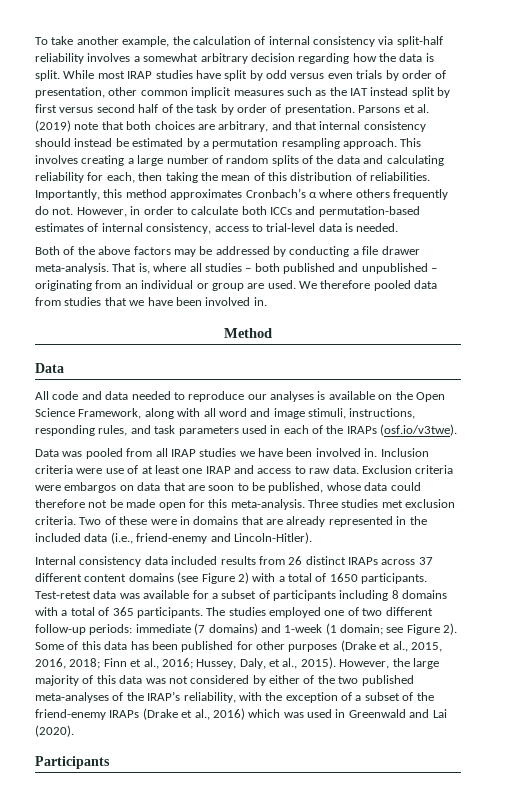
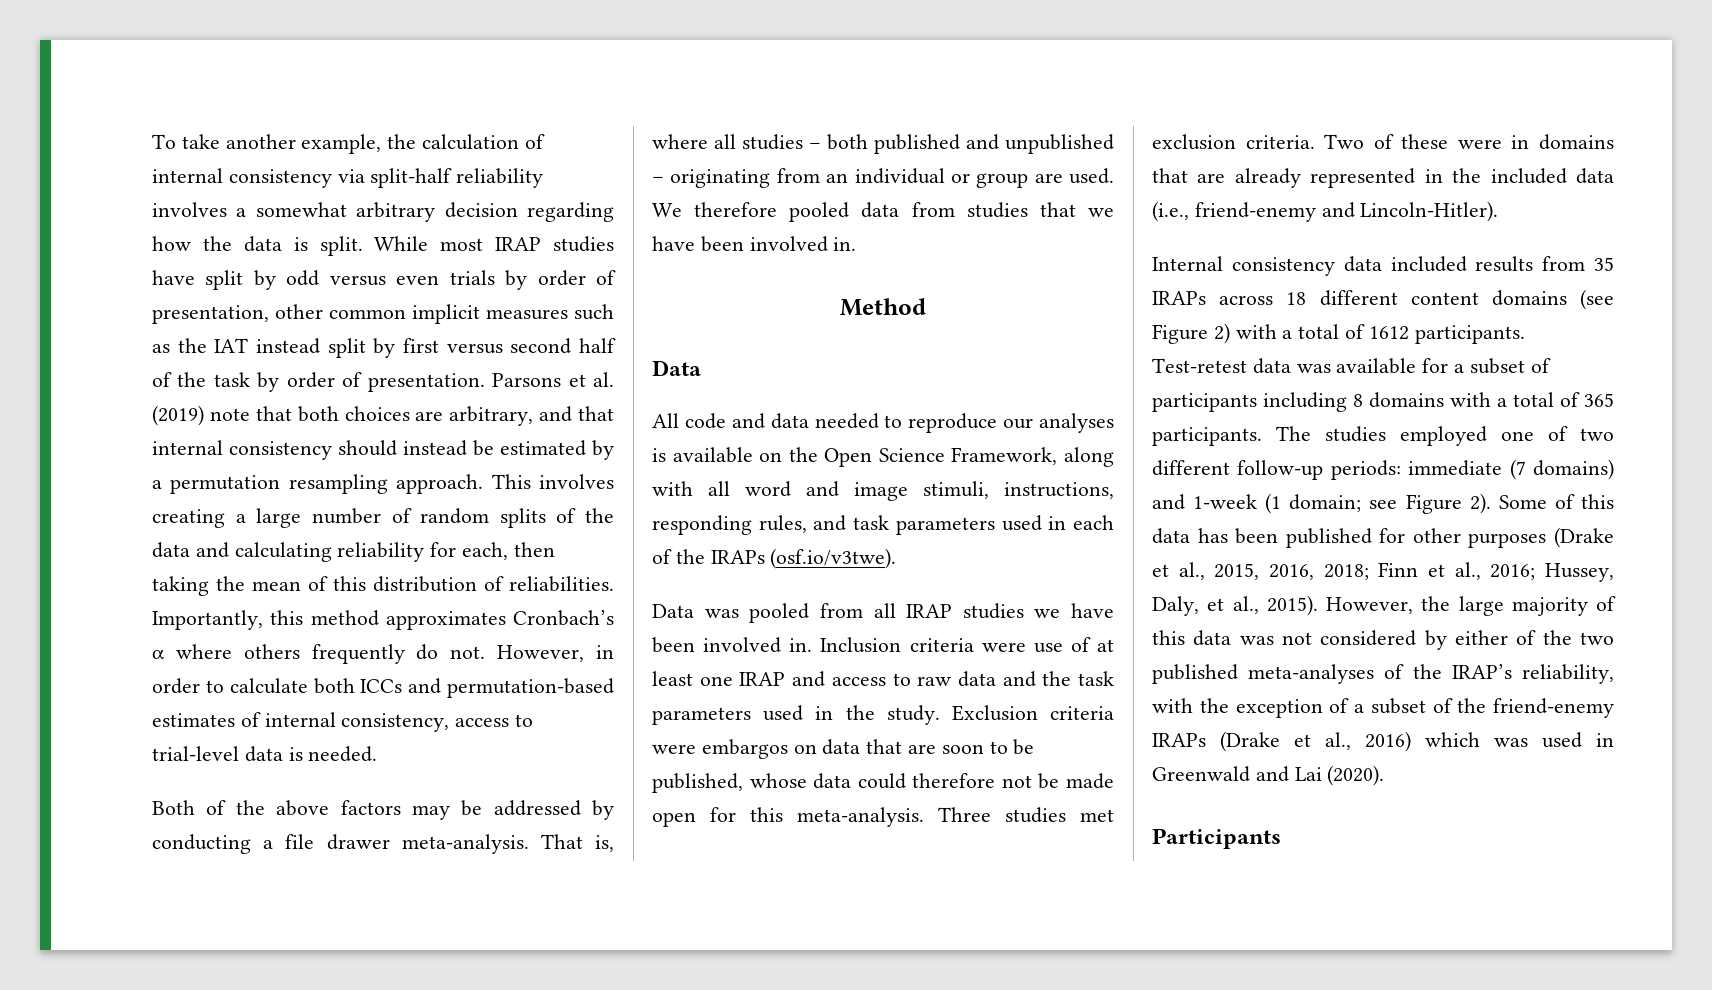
[332,465,359,474] data. -> [957,671,1114,687] [652,705,940,725] data and the task parameters used in the study.
[288,556,346,565] 26 distinct -> [1594,257,1614,271] 35
[418,557,433,565] 37 -> [1286,292,1307,305] 18
[329,573,358,582] 1650 -> [1368,326,1409,340] 1612

